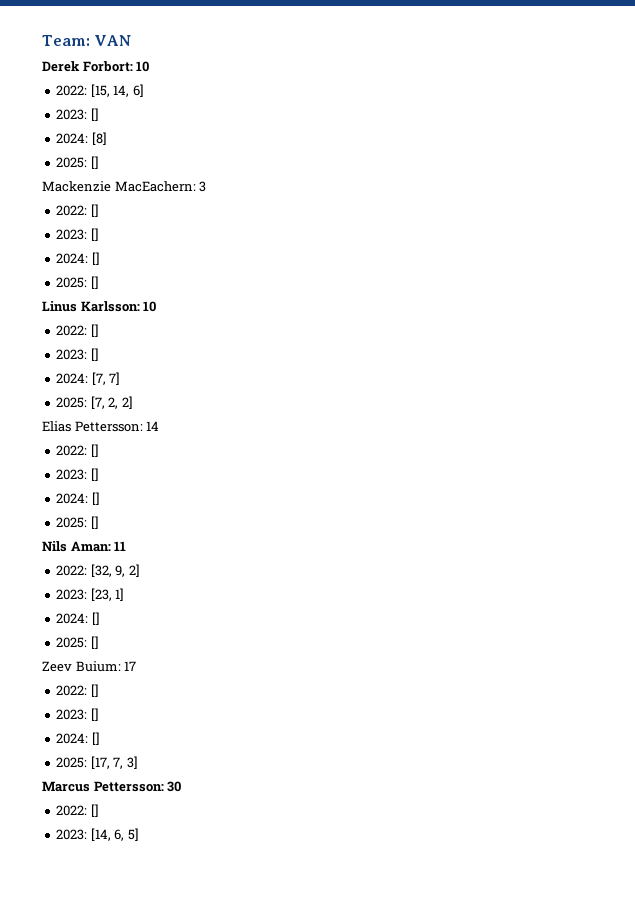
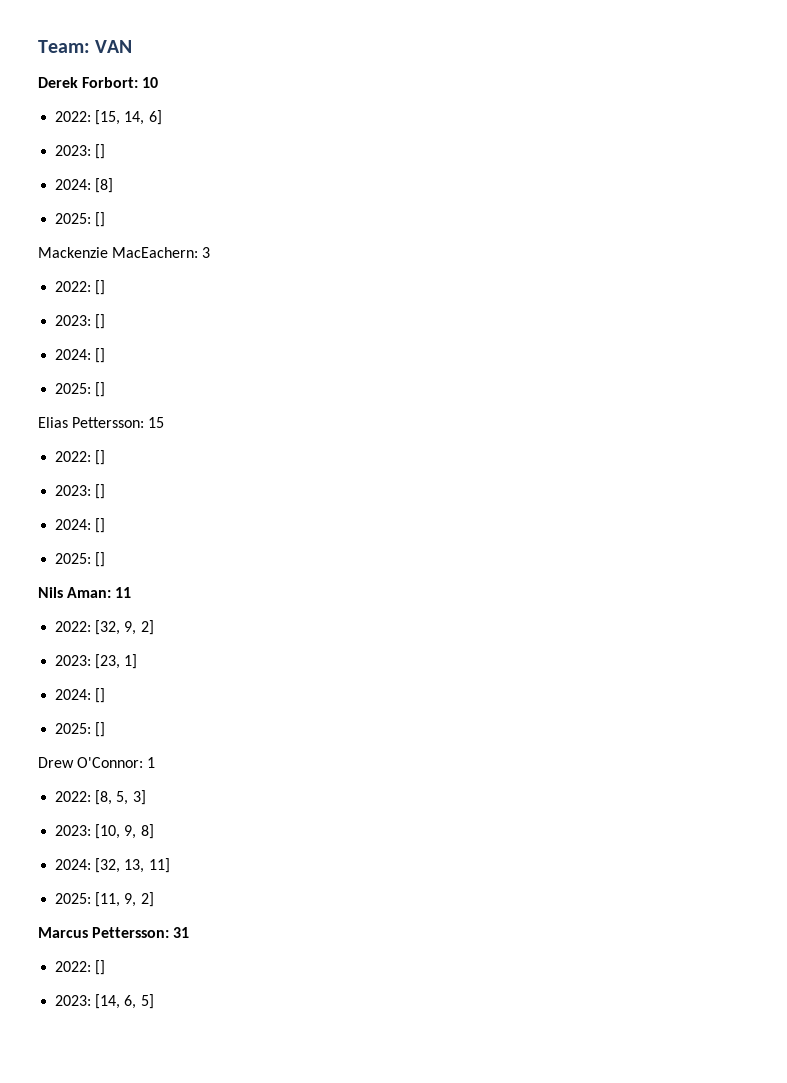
[42,301,157,312] [56,324,99,337] [56,348,99,361] [56,372,121,385] [56,396,133,409] // Linus Karlsson: 10 // 2022: [] // 2023: [] // 2024: [7, 7] // 2025: [7, 2, 2] -> (106, 389) none
[146,421,160,431] 14 -> [148,417,165,428] 15
[42,661,137,672] [56,684,99,697] [56,708,99,721] [56,732,100,745] [56,756,138,769] Zeev Buium: 17 // 2022: [] // 2023: [] // 2024: [] // 2025: [17, 7, 3] -> [38,757,156,768] [55,790,146,805] [55,824,154,839] [55,858,170,873] [55,892,154,907] Drew O'Connor: 1 // 2022: [8, 5, 3] // 2023: [10, 9, 8] // 2024: [32, 13, 11] // 2025: [11, 9, 2]
[167,781,182,792] 30 -> [173,927,190,938] 31

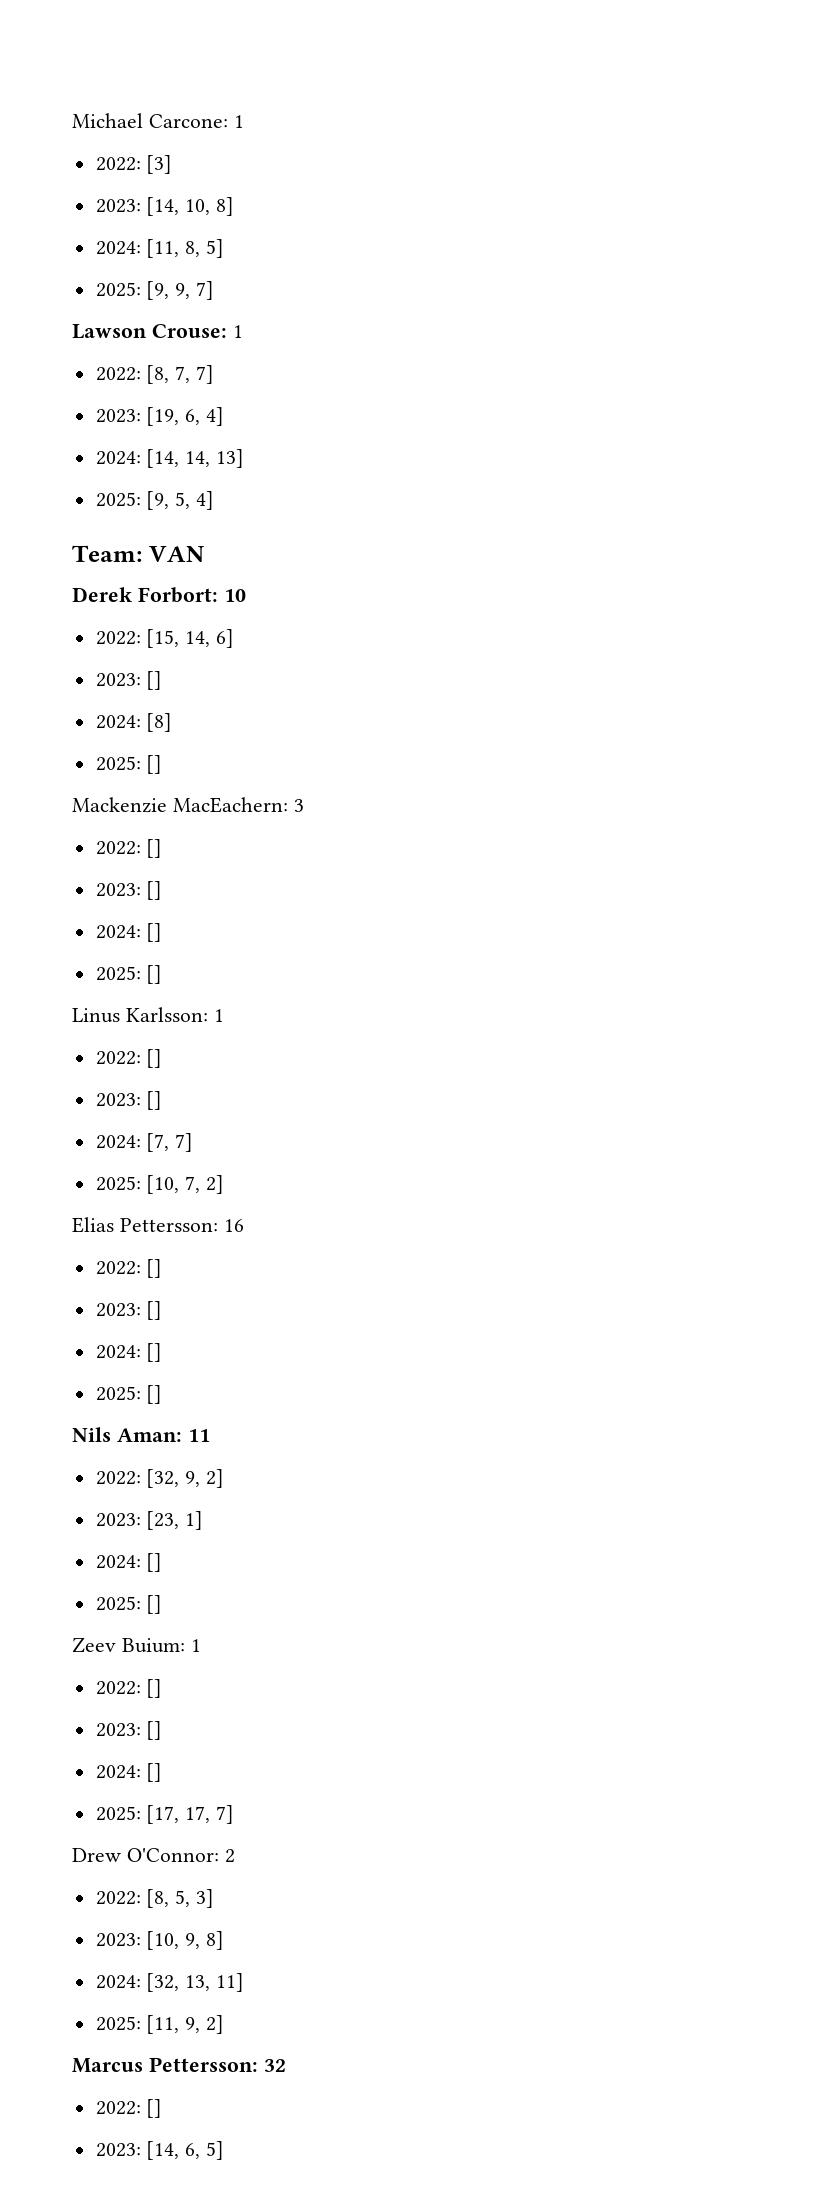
(38, 46) none -> [72,113,244,128] [95,155,173,174] [95,197,235,216] [95,239,225,258] [95,281,215,300] [72,324,243,339] [95,365,215,384] [95,407,225,426] [95,449,245,468] [95,491,215,510] Michael Carcone: 1 // 2022: [3] // 2023: [14, 10, 8] // 2024: [11, 8, 5] // 2025: [9, 9, 7] // Lawson Crouse: 1 // 2022: [8, 7, 7] // 2023: [19, 6, 4] // 2024: [14, 14, 13] // 2025: [9, 5, 4] //
(106, 389) none -> [72,1007,224,1023] [95,1049,163,1068] [95,1091,163,1110] [95,1133,194,1152] [95,1175,225,1194] // Linus Karlsson: 1 // 2022: [] // 2023: [] // 2024: [7, 7] // 2025: [10, 7, 2]
[148,417,165,428] 15 -> [223,1219,244,1232] 16
(106, 729) none -> [72,1637,201,1653] [95,1679,163,1698] [95,1721,163,1740] [95,1763,163,1782] [95,1805,235,1824] // Zeev Buium: 1 // 2022: [] // 2023: [] // 2024: [] // 2025: [17, 17, 7]
[147,757,156,768] 1 -> [224,1849,235,1863] 2
[173,927,190,938] 31 -> [263,2059,286,2072] 32

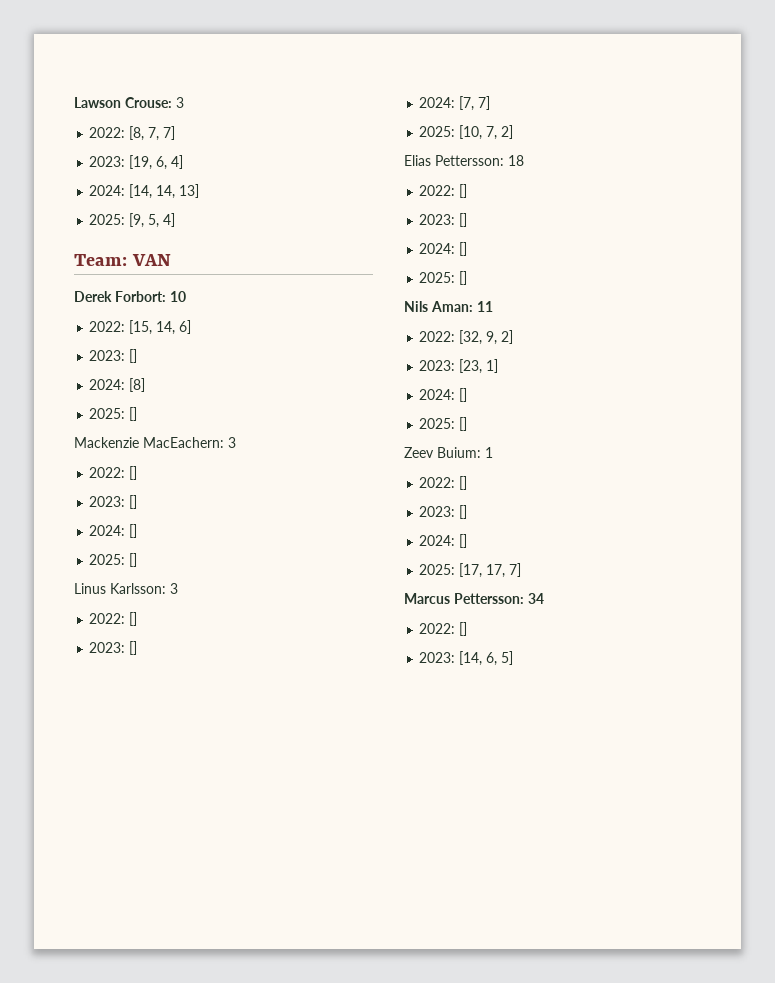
[72,113,244,128] [95,155,173,174] [95,197,235,216] [95,239,225,258] [95,281,215,300] Michael Carcone: 1 // 2022: [3] // 2023: [14, 10, 8] // 2024: [11, 8, 5] // 2025: [9, 9, 7] // -> (74, 102) none
[232,325,243,338] 1 -> [176,97,184,108] 3
[213,1009,224,1022] 1 -> [170,583,178,594] 3
[223,1219,244,1232] 16 -> [508,155,524,166] 18
[72,1848,235,1863] [95,1889,215,1908] [95,1931,225,1950] [95,1973,245,1992] [95,2015,225,2034] // Drew O'Connor: 2 // 2022: [8, 5, 3] // 2023: [10, 9, 8] // 2024: [32, 13, 11] // 2025: [11, 9, 2] -> (522, 570) none
[263,2059,286,2072] 32 -> [528,593,544,604] 34

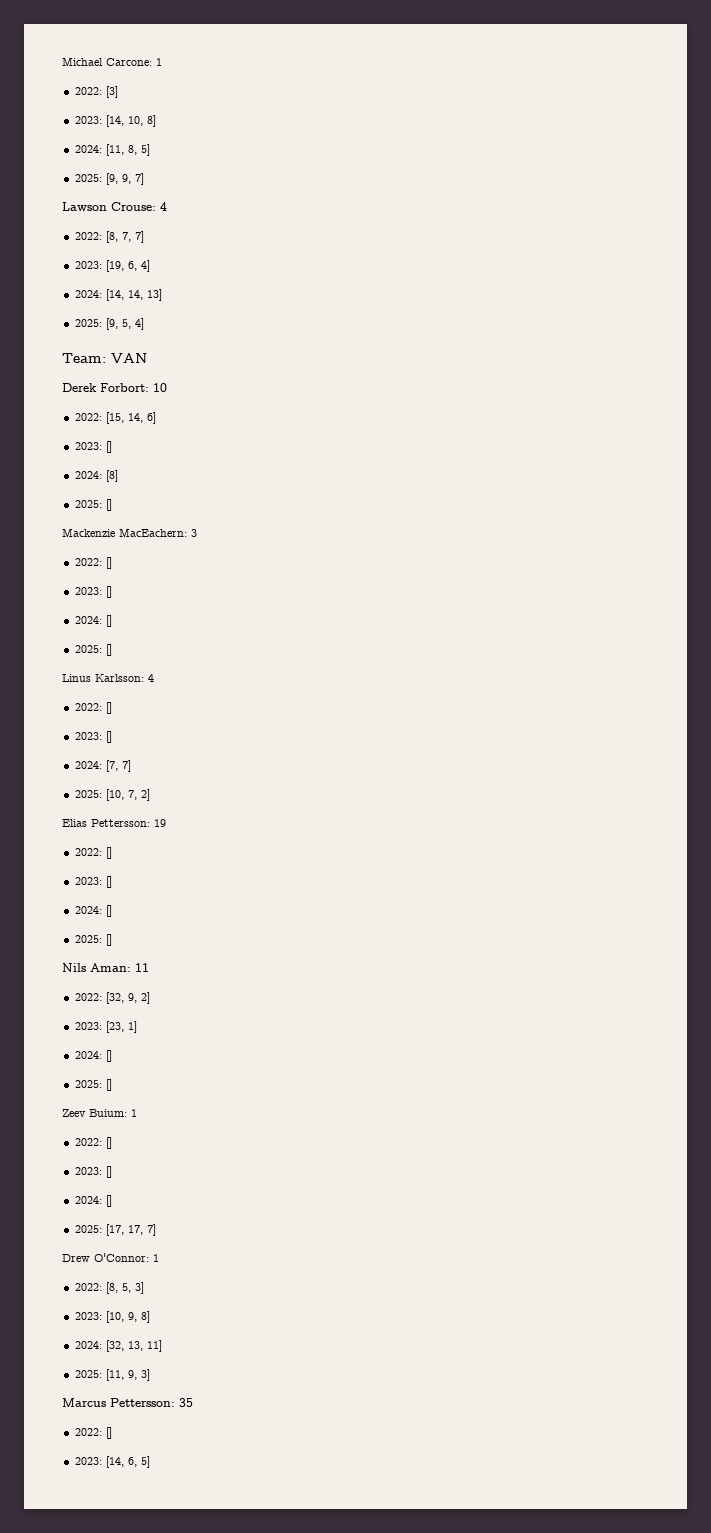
(74, 102) none -> [62,57,162,66] [74,86,118,98] [74,115,156,127] [74,144,150,156] [74,173,144,185] Michael Carcone: 1 // 2022: [3] // 2023: [14, 10, 8] // 2024: [11, 8, 5] // 2025: [9, 9, 7] //
[176,97,184,108] 3 -> [160,202,167,211] 4
[170,583,178,594] 3 -> [148,674,154,682] 4
[508,155,524,166] 18 -> [154,819,166,827] 19
(522, 570) none -> [62,1253,159,1262] [74,1282,144,1294] [74,1311,150,1323] [74,1340,162,1352] [74,1369,150,1381] // Drew O'Connor: 1 // 2022: [8, 5, 3] // 2023: [10, 9, 8] // 2024: [32, 13, 11] // 2025: [11, 9, 3]
[528,593,544,604] 34 -> [179,1398,193,1407] 35

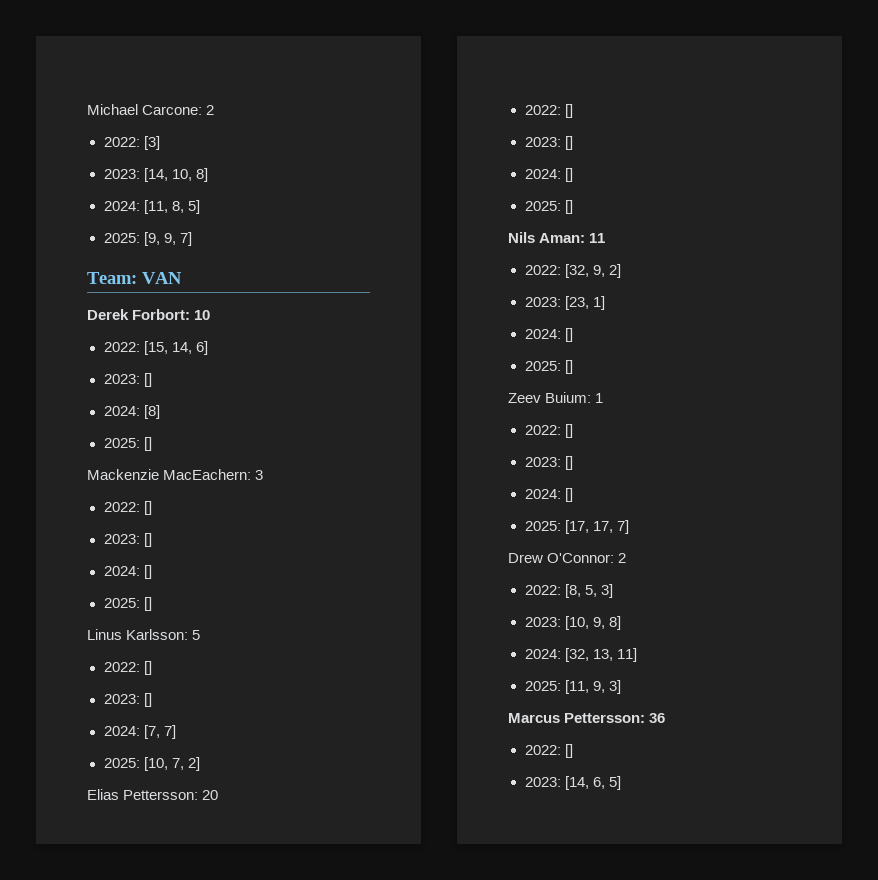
[156,58,162,66] 1 -> [206,105,215,115] 2
[62,202,167,211] [74,231,144,243] [74,260,150,272] [74,289,162,301] [74,318,144,330] // Lawson Crouse: 4 // 2022: [8, 7, 7] // 2023: [19, 6, 4] // 2024: [14, 14, 13] // 2025: [9, 5, 4] -> (192, 239) none
[148,674,154,682] 4 -> [192,630,201,640] 5
[154,819,166,827] 19 -> [202,790,219,800] 20
[153,1254,159,1262] 1 -> [618,553,627,563] 2
[179,1398,193,1407] 35 -> [649,713,666,723] 36

